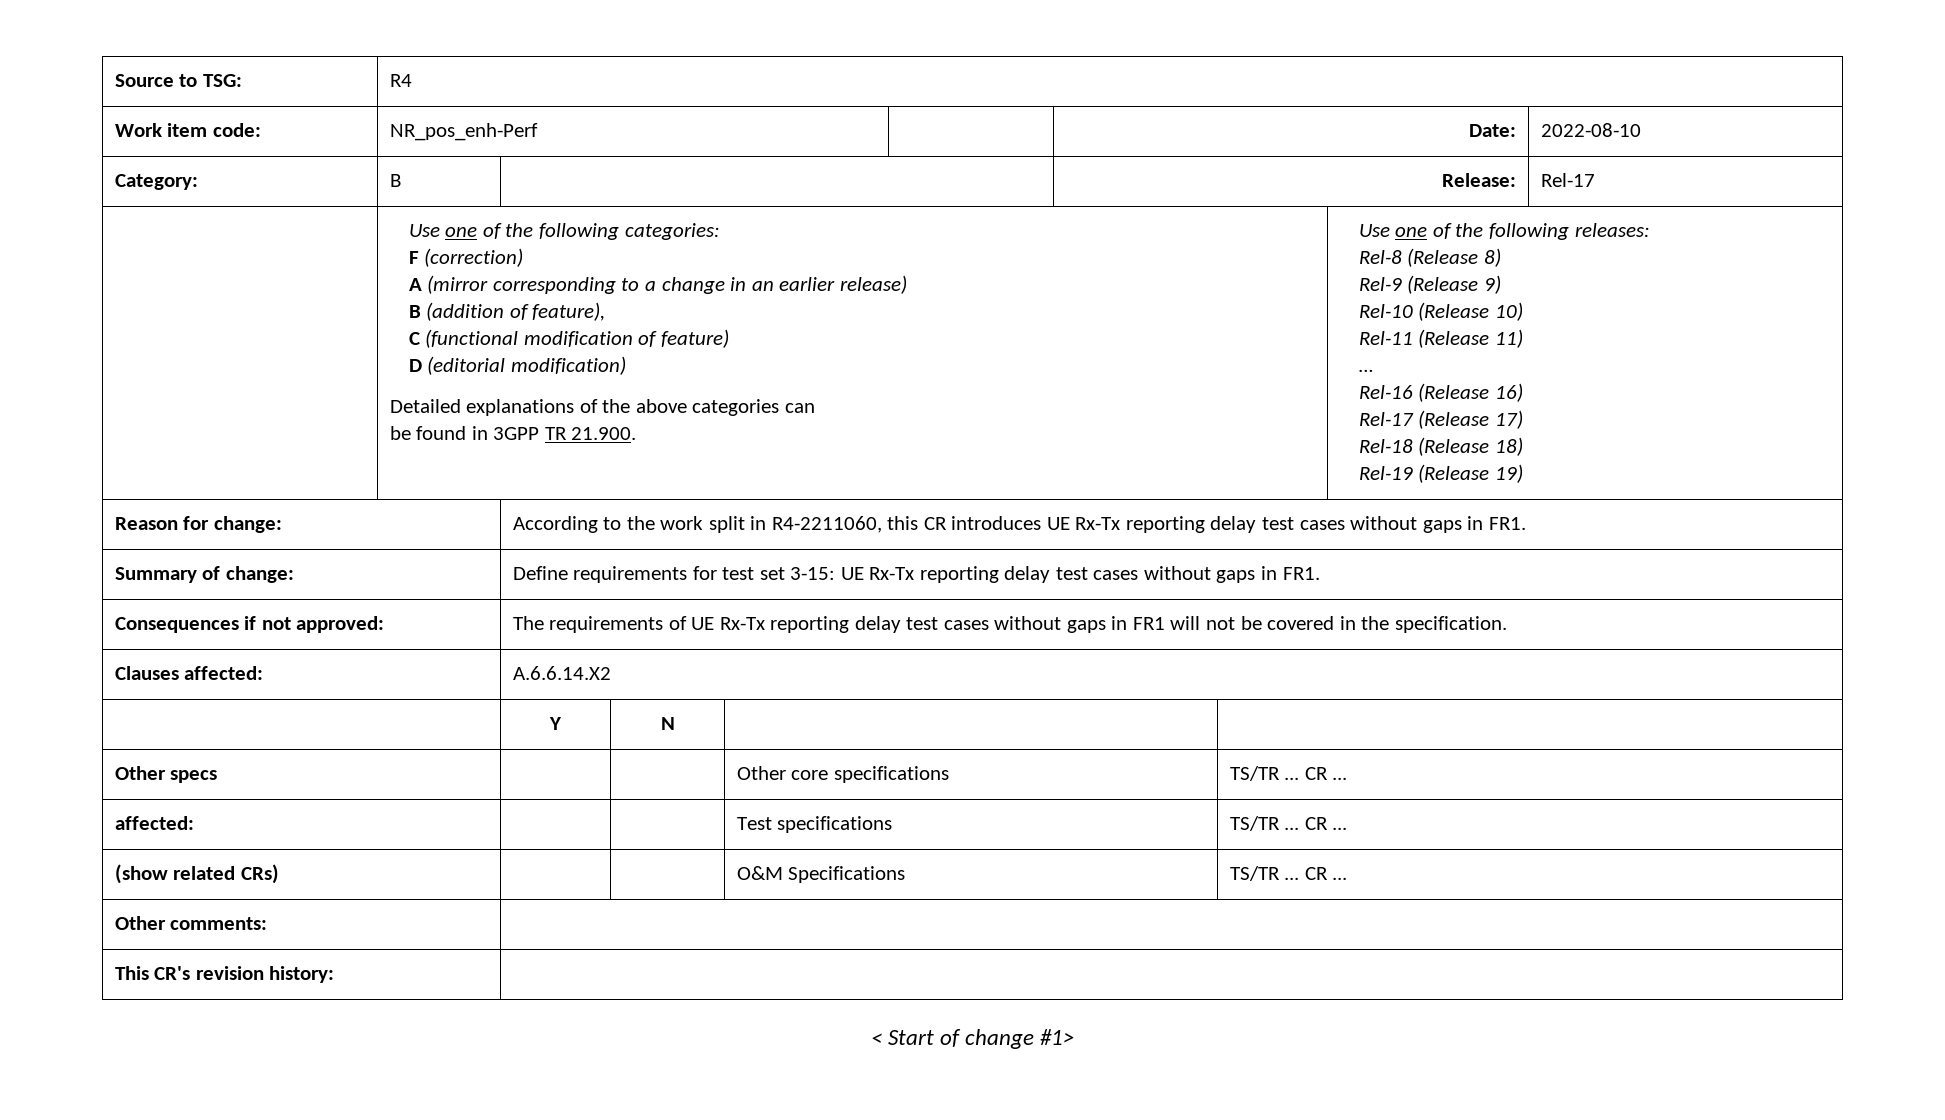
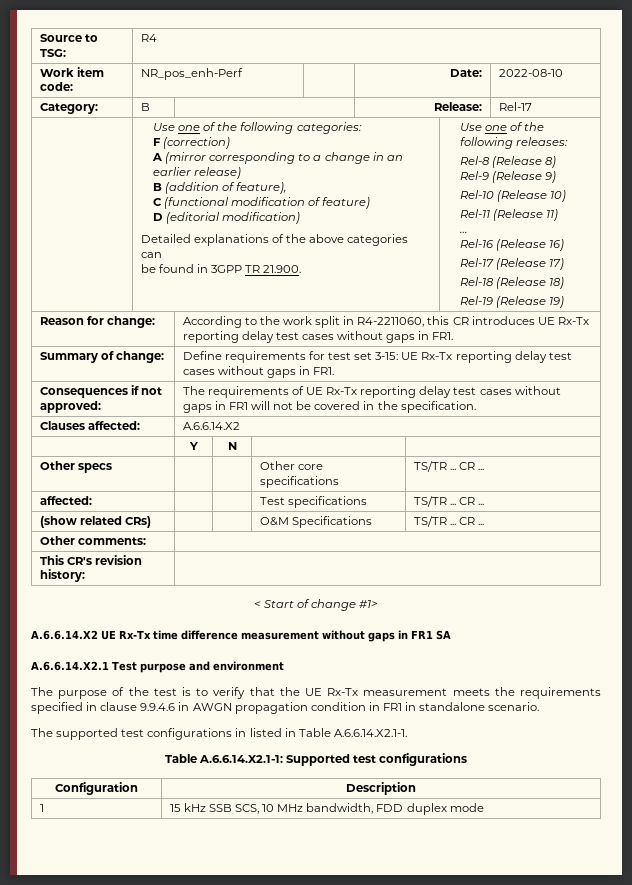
(1075, 1037) none -> [31,630,451,642] [31,661,284,673] [31,687,601,699] [31,702,540,714] [31,728,407,740] [164,753,468,766] [55,782,138,795] [346,782,416,795] [39,804,44,812] [169,803,484,815] // A.6.6.14.X2 UE Rx-Tx time difference measurement without gaps in FR1 SA // A.6.6.14.X2.1 Test purpose and environment // The purpose of the test is to verify that the UE Rx-Tx measurement meets the requirements specified in clause 9.9.4.6 in AWGN propagation condition in FR1 in standalone scenario. // The supported test configurations in listed in Table A.6.6.14.X2.1-1. // Table A.6.6.14.X2.1-1: Supported test configurations // Configuration | Description // 1 | 15 kHz SSB SCS, 10 MHz bandwidth, FDD duplex mode

